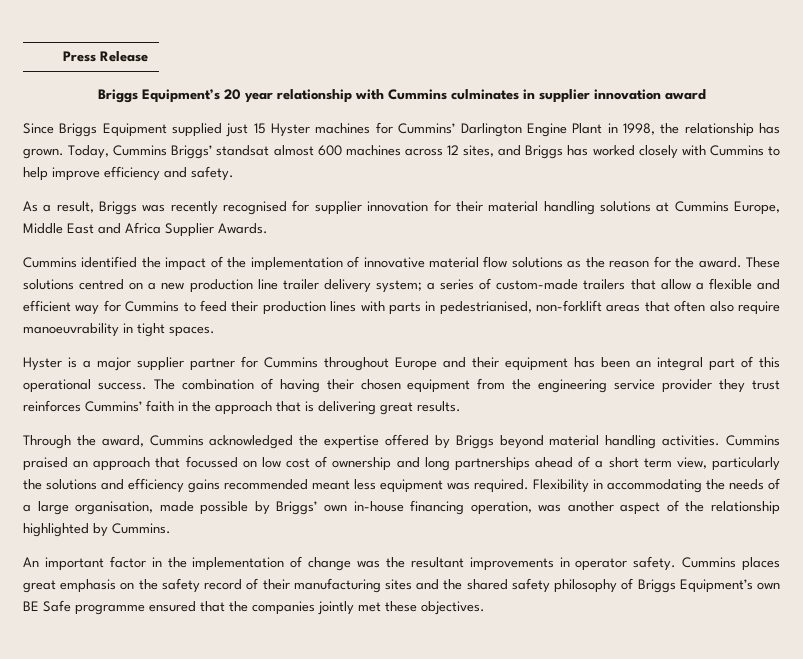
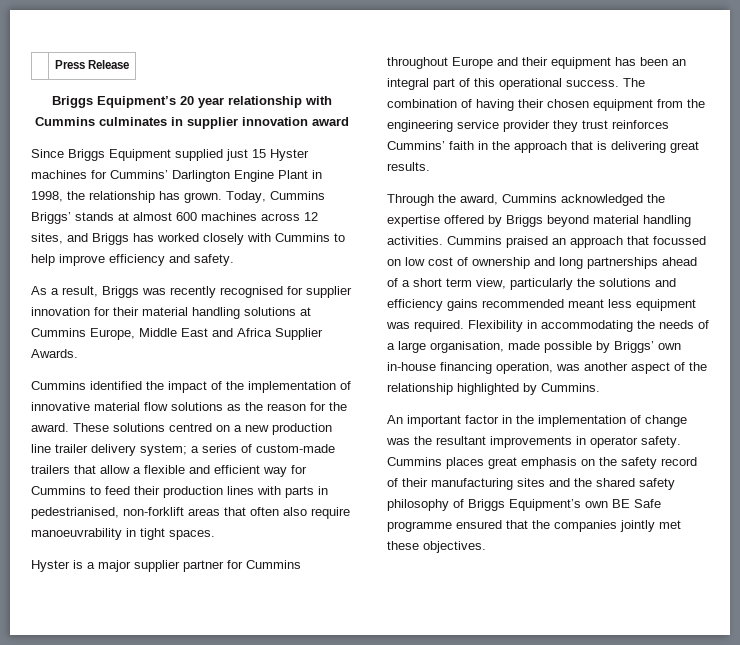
[216,145,270,156] standsat -> [75,212,129,221] stands at

